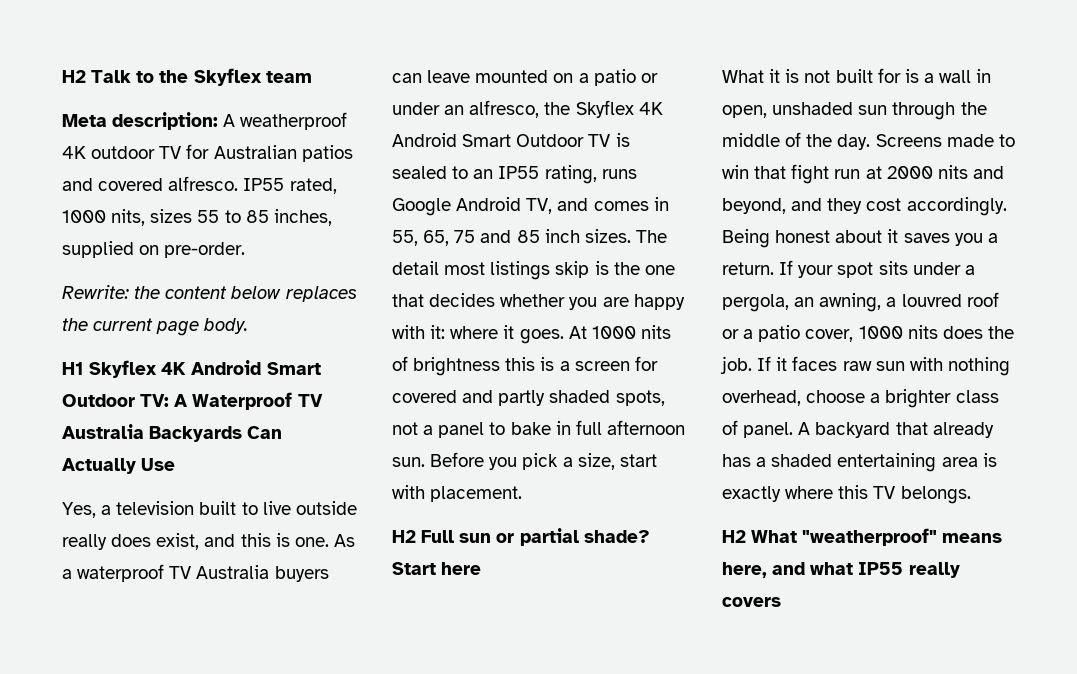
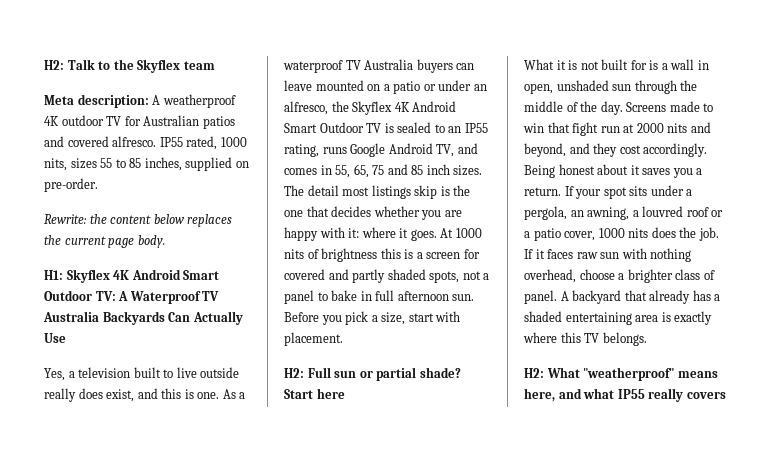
[62,70,86,83] H2 -> [44,60,64,70] H2:
[62,362,84,375] H1 -> [44,270,63,280] H1:
[392,530,416,543] H2 -> [284,368,304,378] H2:
[722,530,746,543] H2 -> [524,368,544,378] H2:

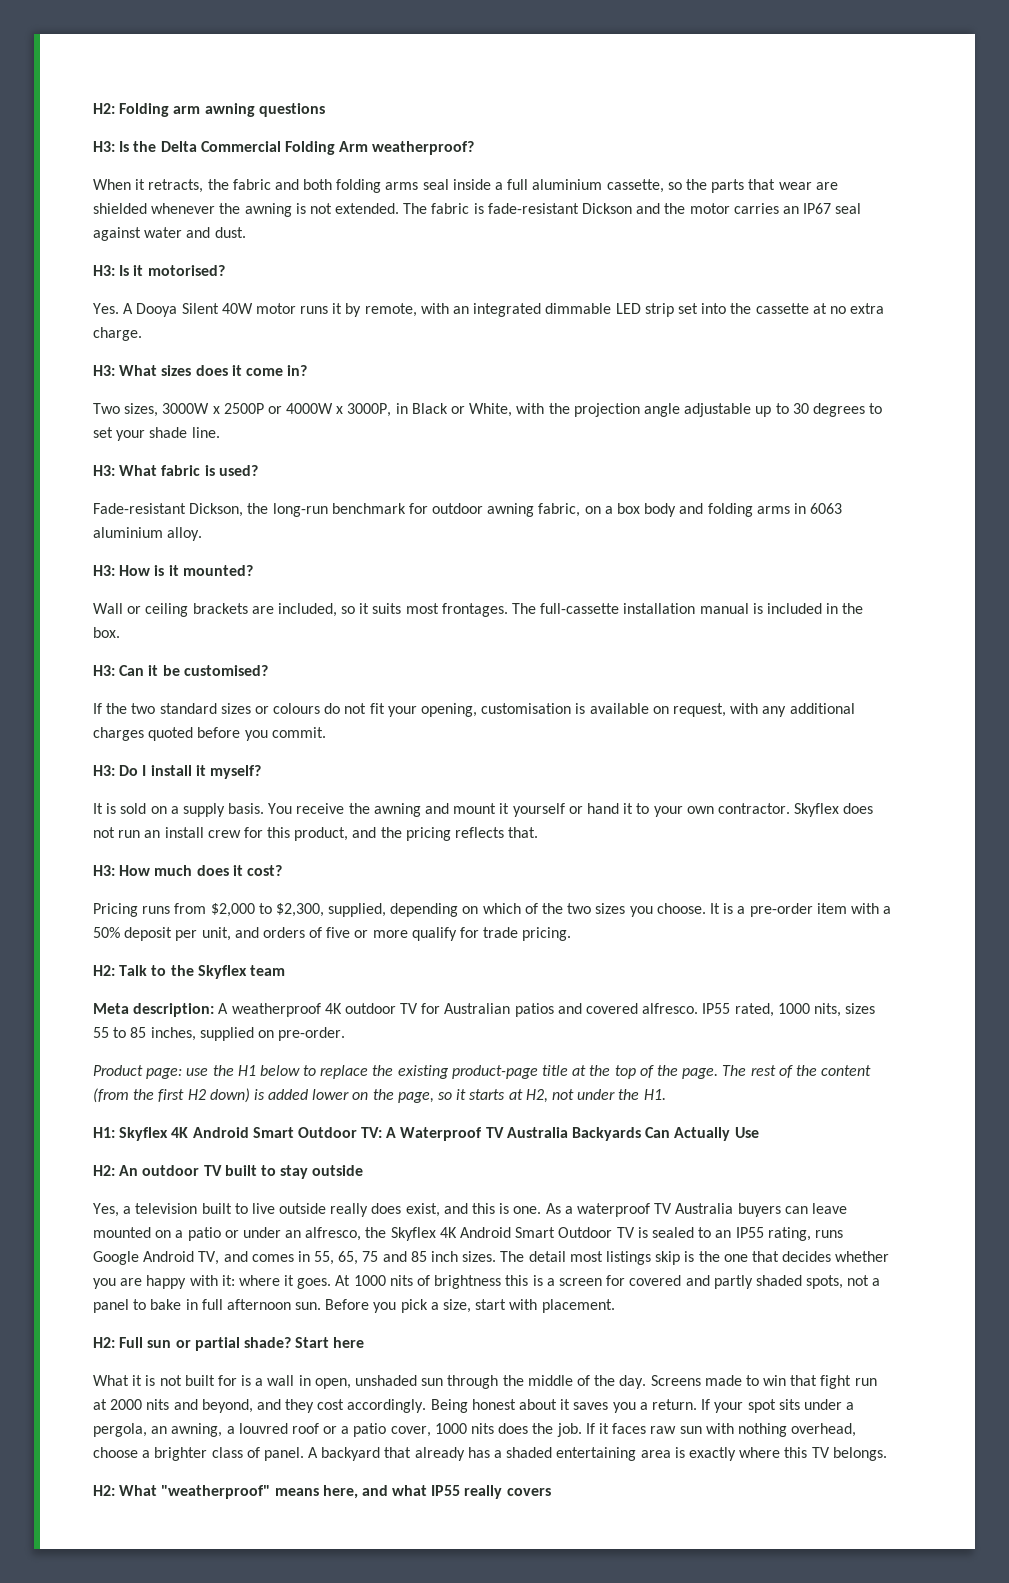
[44,60,64,70] H2: -> [93,103,325,117] [93,141,475,155] [93,179,838,193] [93,203,862,217] [93,227,246,241] [93,265,225,276] [93,303,885,317] [93,327,142,341] [93,365,308,376] [93,403,883,417] [93,427,220,441] [93,465,258,476] [93,503,843,517] [93,527,203,541] [93,565,253,576] [93,603,864,617] [93,627,120,638] [93,665,268,676] [93,703,855,717] [93,727,326,741] [93,765,261,779] [93,803,874,817] [93,827,539,841] [93,865,282,876] [93,903,892,917] [93,927,572,941] [93,965,115,976] H2: Folding arm awning questions // H3: Is the Delta Commercial Folding Arm weatherproof? // When it retracts, the fabric and both folding arms seal inside a full aluminium cassette, so the parts that wear are shielded whenever the awning is not extended. The fabric is fade-resistant Dickson and the motor carries an IP67 seal against water and dust. // H3: Is it motorised? // Yes. A Dooya Silent 40W motor runs it by remote, with an integrated dimmable LED strip set into the cassette at no extra charge. // H3: What sizes does it come in? // Two sizes, 3000W x 2500P or 4000W x 3000P, in Black or White, with the projection angle adjustable up to 30 degrees to set your shade line. // H3: What fabric is used? // Fade-resistant Dickson, the long-run benchmark for outdoor awning fabric, on a box body and folding arms in 6063 aluminium alloy. // H3: How is it mounted? // Wall or ceiling brackets are included, so it suits most frontages. The full-cassette installation manual is included in the box. // H3: Can it be customised? // If the two standard sizes or colours do not fit your opening, customisation is available on request, with any additional charges quoted before you commit. // H3: Do I install it myself? // It is sold on a supply basis. You receive the awning and mount it yourself or hand it to your own contractor. Skyflex does not run an install crew for this product, and the pricing reflects that. // H3: How much does it cost? // Pricing runs from $2,000 to $2,300, supplied, depending on which of the two sizes you choose. It is a pre-order item with a 50% deposit per unit, and orders of five or more qualify for trade pricing. // H2:
[44,214,233,227] [44,235,165,248] Rewrite: the content below replaces the current page body. -> [93,1065,872,1079] [93,1088,666,1103] Product page: use the H1 below to replace the existing product-page title at the top of the page. The rest of the content (from the first H2 down) is added lower on the page, so it starts at H2, not under the H1.
(66, 338) none -> [93,1165,364,1179] // H2: An outdoor TV built to stay outside

